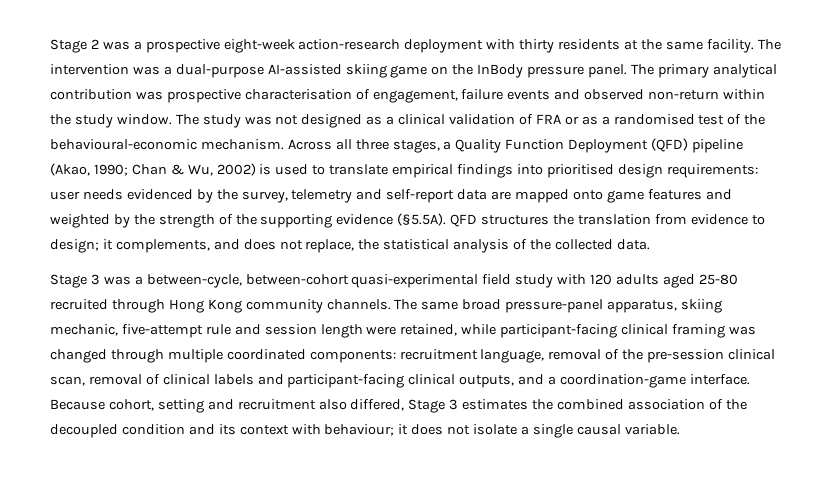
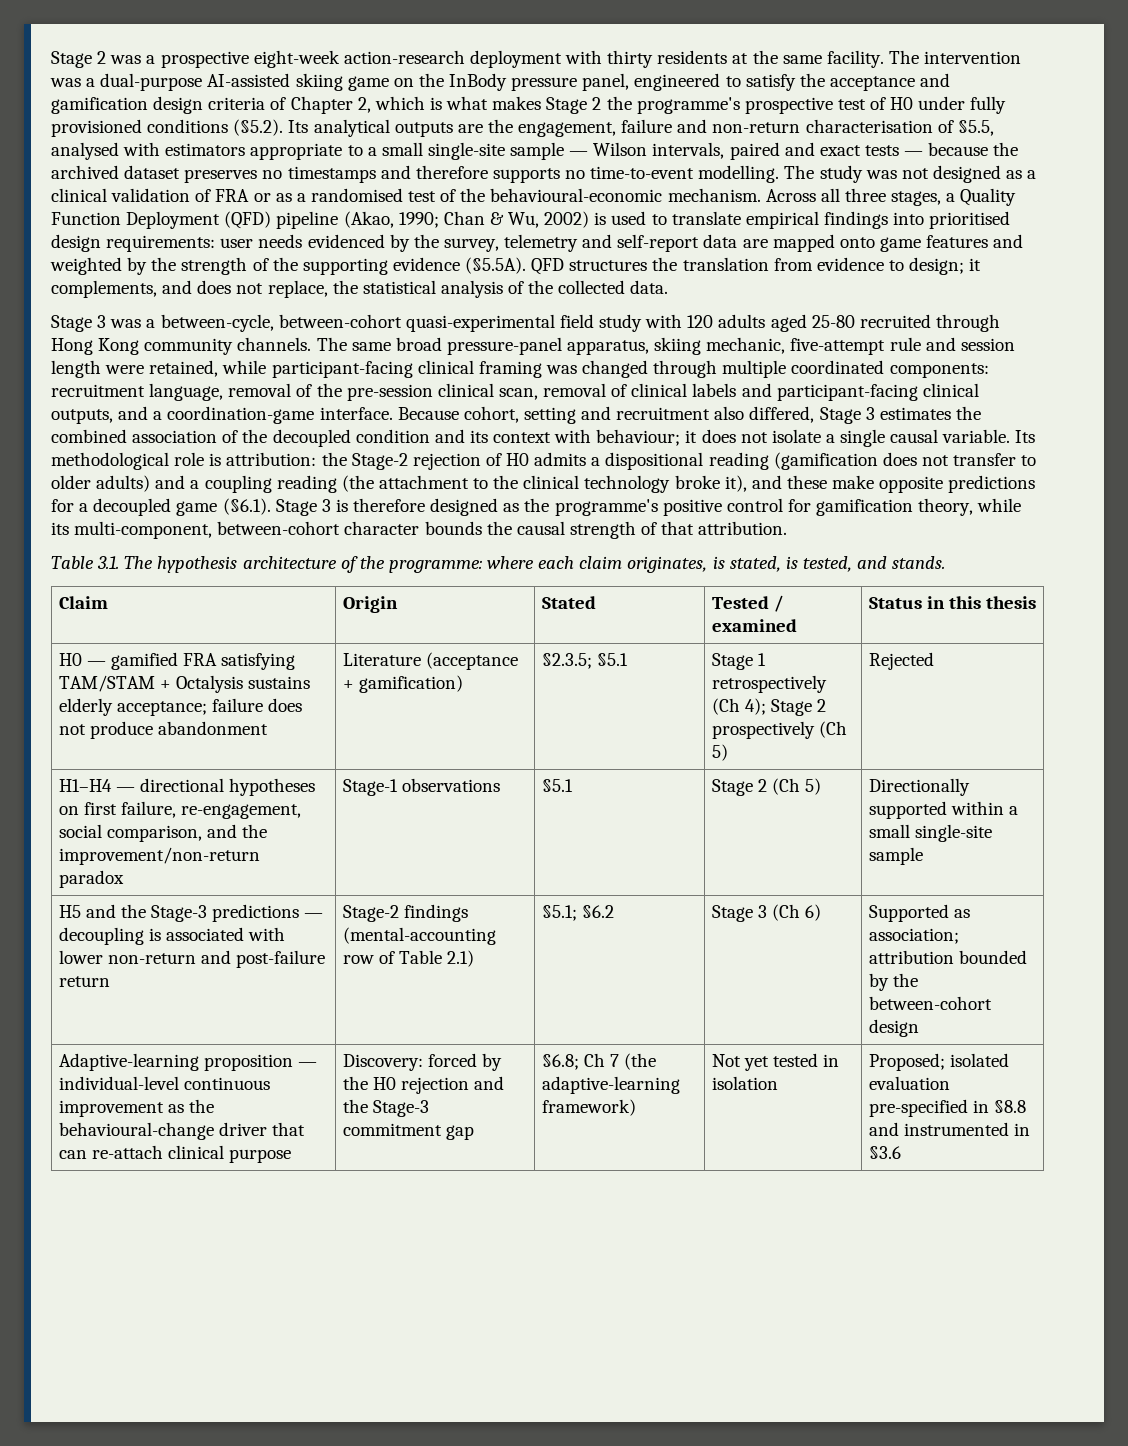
[588,64,777,78] [50,89,766,103] [50,114,172,128] panel. The primary analytical contribution was prospective characterisation of engagement, failure events and observed non-return within the study window. -> [582,73,951,91] [51,96,1007,114] [51,119,994,137] [51,142,1019,160] [51,165,780,183] panel, engineered to satisfy the acceptance and gamification design criteria of Chapter 2, which is what makes Stage 2 the programme's prospective test of H0 under fully provisioned conditions (§5.2). Its analytical outputs are the engagement, failure and non-return characterisation of §5.5, analysed with estimators appropriate to a small single-site sample — Wilson intervals, paired and exact tests — because the archived dataset preserves no timestamps and therefore supports no time-to-event modelling.
(680, 429) none -> [1015,430,1036,443] [51,452,1037,470] [51,475,1036,493] [51,498,1022,516] [51,521,788,539] [51,556,946,573] [58,596,108,609] [342,596,398,613] [541,596,596,609] [711,595,784,612] [711,619,797,632] [868,596,1036,609] [58,652,296,670] [58,675,310,693] [58,698,302,716] [58,721,268,739] [342,652,518,670] [342,675,463,693] [541,653,628,669] [711,653,766,670] [711,675,827,693] [711,698,826,716] [711,721,847,739] [711,744,728,761] [868,652,934,670] [58,778,315,796] [58,801,301,819] [58,824,267,842] [58,847,260,865] [58,870,124,888] [342,778,500,796] [541,779,573,792] [711,778,821,796] [868,778,970,796] [868,801,1018,819] [868,824,992,842] [868,847,923,865] [58,904,324,922] [58,927,285,945] [58,950,325,968] [58,976,110,987] [342,904,468,922] [342,927,496,945] [342,950,474,967] [541,905,614,921] [711,904,821,922] [868,904,970,922] [868,928,959,944] [868,950,1027,964] [868,973,918,991] [868,996,992,1010] [868,1019,919,1037] [58,1053,317,1071] [58,1076,270,1090] [58,1099,214,1117] [58,1122,305,1140] [58,1145,291,1163] [342,1053,502,1071] [342,1076,504,1094] [342,1099,429,1117] [342,1123,474,1140] [541,1053,656,1070] [541,1076,680,1094] [541,1099,636,1116] [711,1053,839,1071] [711,1076,778,1090] [868,1053,1009,1071] [868,1076,950,1090] [868,1099,1026,1117] [868,1122,1030,1136] [868,1146,901,1159] Its methodological role is attribution: the Stage-2 rejection of H0 admits a dispositional reading (gamification does not transfer to older adults) and a coupling reading (the attachment to the clinical technology broke it), and these make opposite predictions for a decoupled game (§6.1). Stage 3 is therefore designed as the programme's positive control for gamification theory, while its multi-component, between-cohort character bounds the causal strength of that attribution. // Table 3.1. The hypothesis architecture of the programme: where each claim originates, is stated, is tested, and stands. // Claim | Origin | Stated | Tested / examined | Status in this thesis // H0 — gamified FRA satisfying TAM/STAM + Octalysis sustains elderly acceptance; failure does not produce abandonment | Literature (acceptance + gamification) | §2.3.5; §5.1 | Stage 1 retrospectively (Ch 4); Stage 2 prospectively (Ch 5) | Rejected // H1–H4 — directional hypotheses on first failure, re-engagement, social comparison, and the improvement/non-return paradox | Stage-1 observations | §5.1 | Stage 2 (Ch 5) | Directionally supported within a small single-site sample // H5 and the Stage-3 predictions — decoupling is associated with lower non-return and post-failure return | Stage-2 findings (mental-accounting row of Table 2.1) | §5.1; §6.2 | Stage 3 (Ch 6) | Supported as association; attribution bounded by the between-cohort design // Adaptive-learning proposition — individual-level continuous improvement as the behavioural-change driver that can re-attach clinical purpose | Discovery: forced by the H0 rejection and the Stage-3 commitment gap | §6.8; Ch 7 (the adaptive-learning framework) | Not yet tested in isolation | Proposed; isolated evaluation pre-specified in §8.8 and instrumented in §3.6

